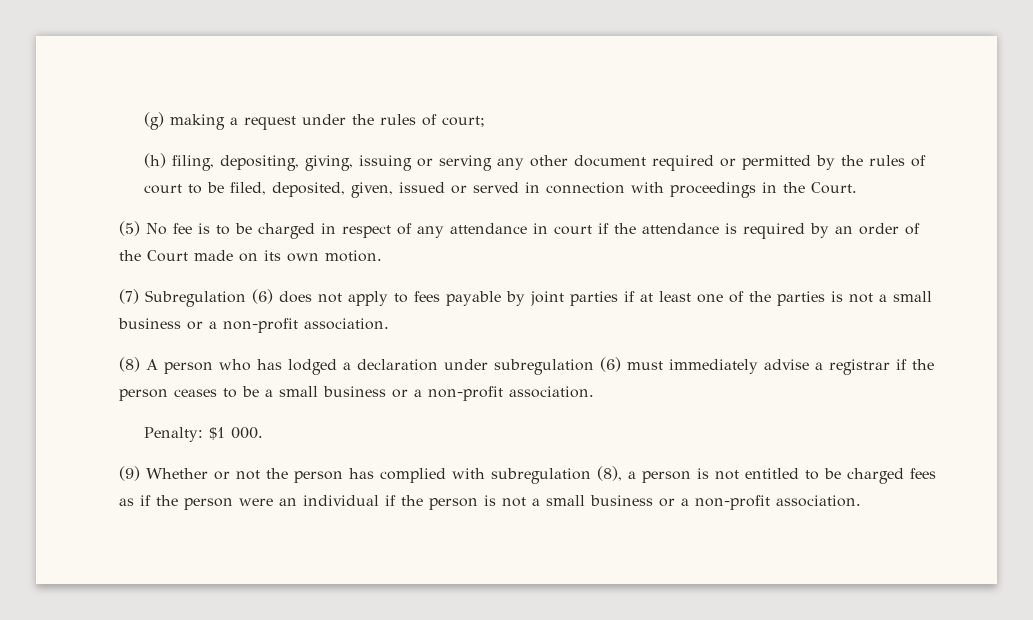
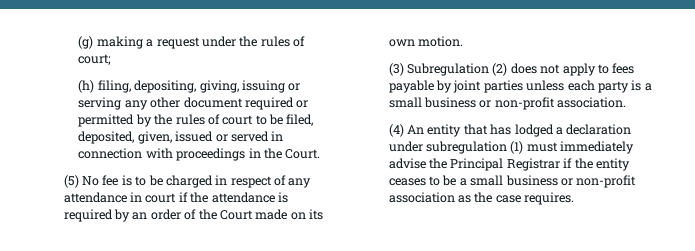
[118,289,273,307] (7) Subregulation (6) -> [388,63,508,76] (3) Subregulation (2)
[623,291,932,306] [117,318,389,333] [118,357,251,374] if at least one of the parties is not a small business or a non-profit association. // (8) A person who -> [526,80,652,93] [388,97,627,110] [388,124,488,137] unless each party is a small business or non-profit association. // (4) An entity that
[599,357,621,372] (6) -> [510,141,524,154] (1)
[814,359,934,375] [118,389,168,401] a registrar if the person -> [429,158,630,171] the Principal Registrar if the entity
[413,386,594,401] [143,427,263,442] [118,466,936,484] [118,495,861,510] a non-profit association. // Penalty: $1 000. // (9) Whether or not the person has complied with subregulation (8), a person is not entitled to be charged fees as if the person were an individual if the person is not a small business or a non-profit association. -> [576,175,637,188] [388,192,575,205] non-profit association as the case requires.

